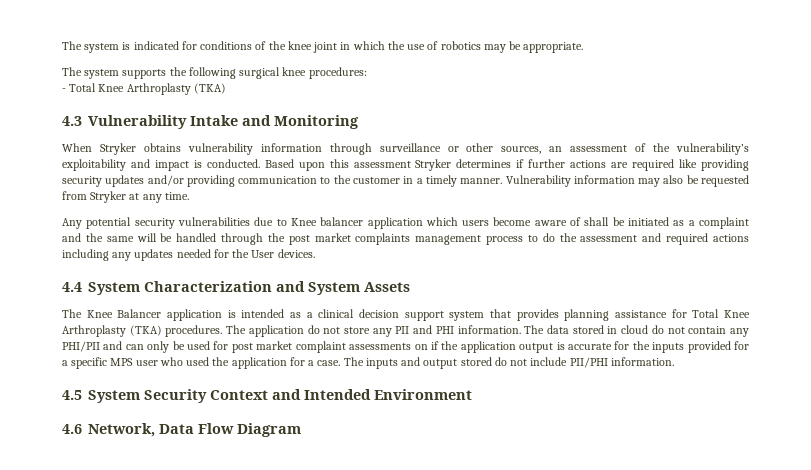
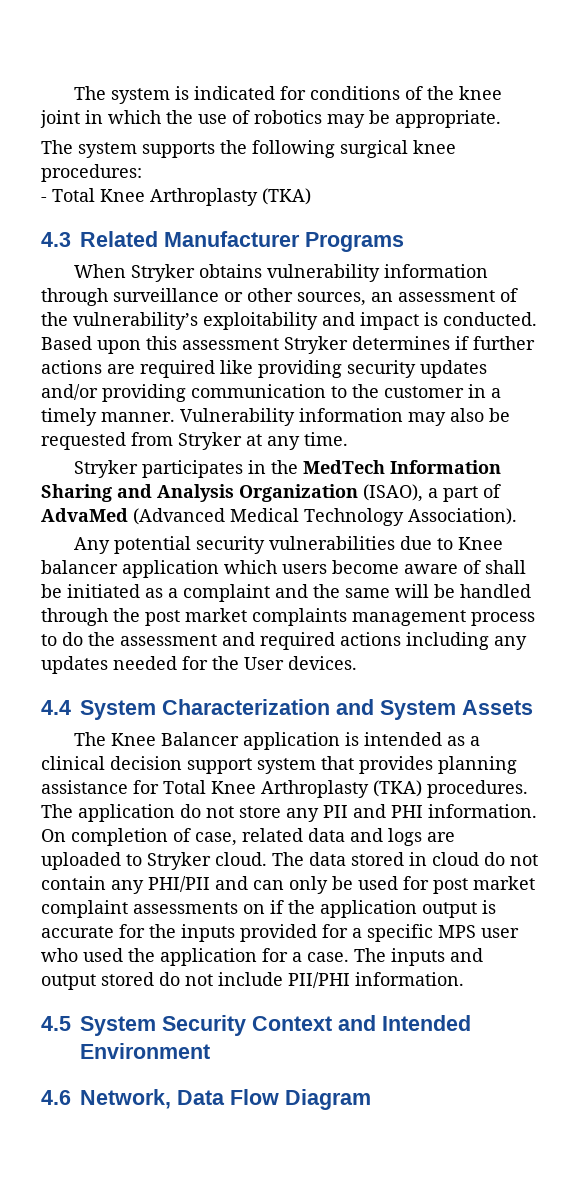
[88,115,359,129] Vulnerability Intake and Monitoring -> [80,231,404,252] Related Manufacturer Programs
(189, 196) none -> [74,460,502,478] [41,484,501,502] [41,508,517,526] // Stryker participates in the MedTech Information Sharing and Analysis Organization (ISAO), a part of AdvaMed (Advanced Medical Technology Association).
(521, 329) none -> [41,828,455,846] [41,852,267,870] On completion of case, related data and logs are uploaded to Stryker cloud.

